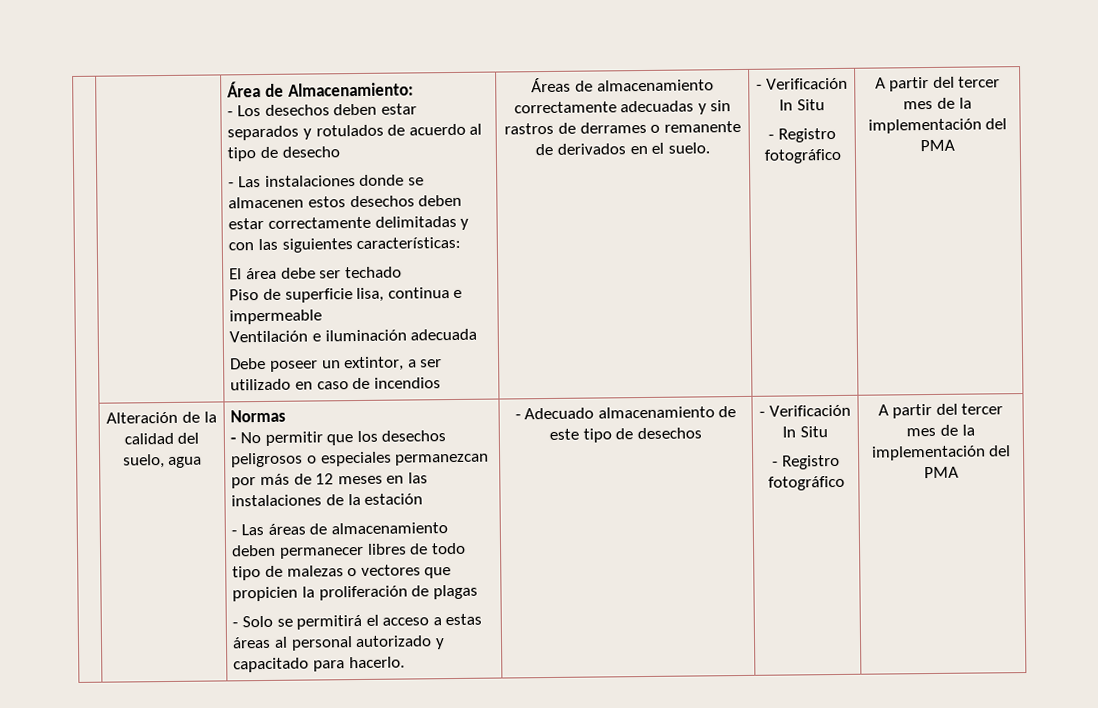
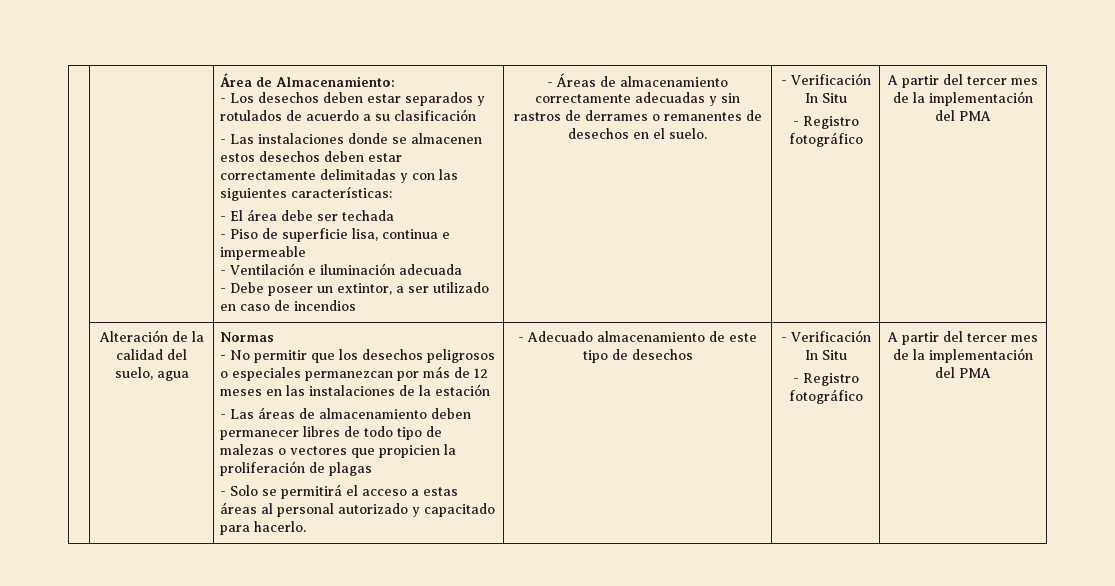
[469,123,483,135] [227,146,340,162] al tipo de desecho -> [363,109,477,121] a su clasificación
(462, 243) none -> [220,216,227,221] -
[344,266,402,279] techado // -> [342,210,395,221] [220,234,227,239] techada // -
(323, 317) none -> [220,270,227,275] -
(478, 334) none -> [220,288,227,293] -
(441, 383) none -> [547,82,553,87] -
[663,120,741,133] [535,143,626,156] remanente de derivados -> [663,110,762,121] [568,128,629,139] remanentes de desechos

